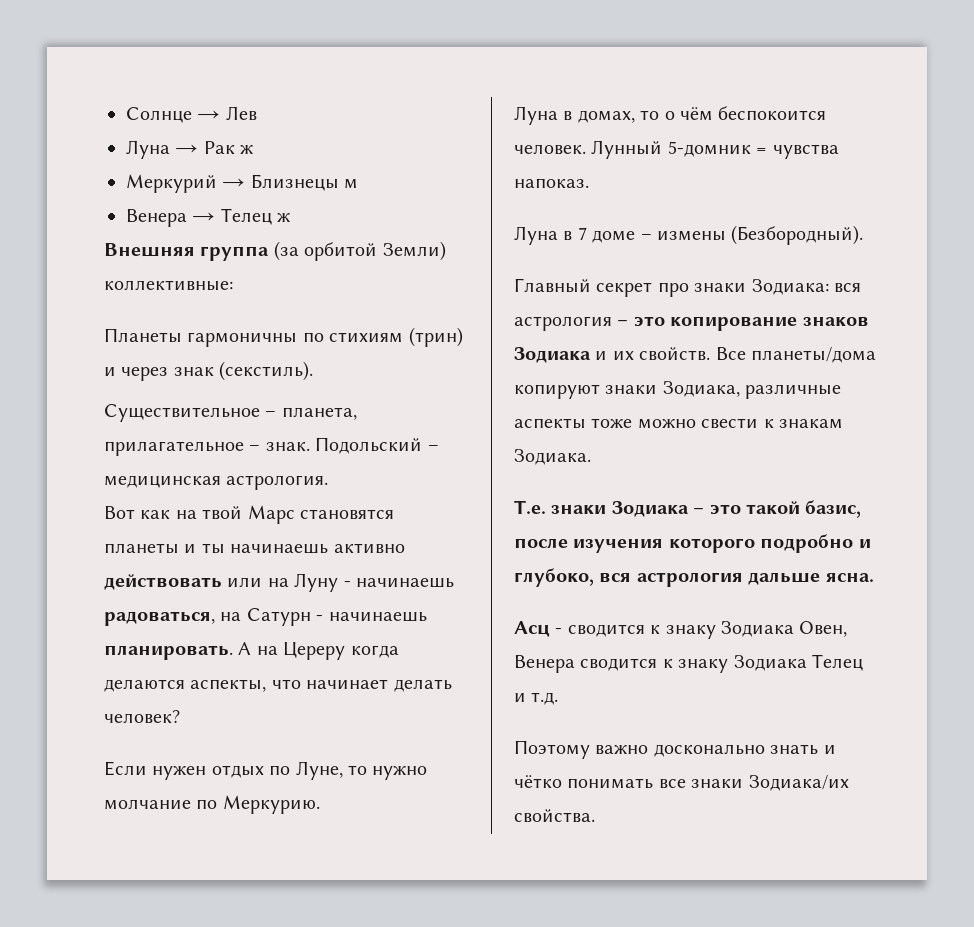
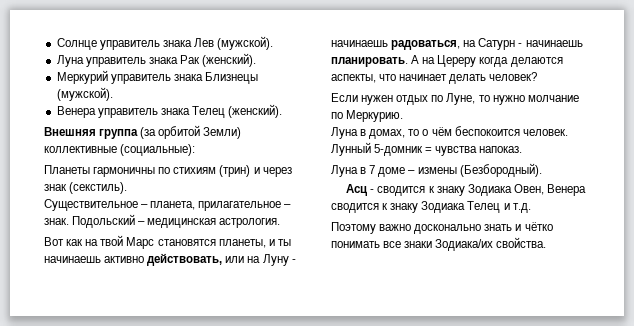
[197,110,221,120] → -> [99,40,192,50] управитель знака
[126,140,254,159] [126,174,359,193] [126,208,291,227] // Луна → Рак ж // Меркурий → Близнецы м // Венера → Телец ж -> [217,36,274,50] [56,53,257,67] [56,70,258,84] [56,87,113,101] [56,104,283,118] (мужской). // Луна управитель знака Рак (женский). // Меркурий управитель знака Близнецы (мужской). // Венера управитель знака Телец (женский).
[104,280,233,291] коллективные: -> [44,144,196,156] коллективные (социальные):
[104,543,179,554] планеты -> [218,239,266,248] планеты,
[104,574,222,590] действовать -> [147,253,223,266] действовать,
[514,278,861,297] [514,316,869,331] [514,347,876,363] [514,381,842,399] [514,418,843,429] [514,449,591,465] [514,500,862,518] [514,534,871,553] [514,568,874,587] // Главный секрет про знаки Зодиака: вся астрология – это копирование знаков Зодиака и их свойств. Все планеты/дома копируют знаки Зодиака, различные аспекты тоже можно свести к знакам Зодиака. // Т.е. знаки Зодиака – это такой базис, после изучения которого подробно и глубоко, вся астрология дальше ясна. -> (542, 170) none

